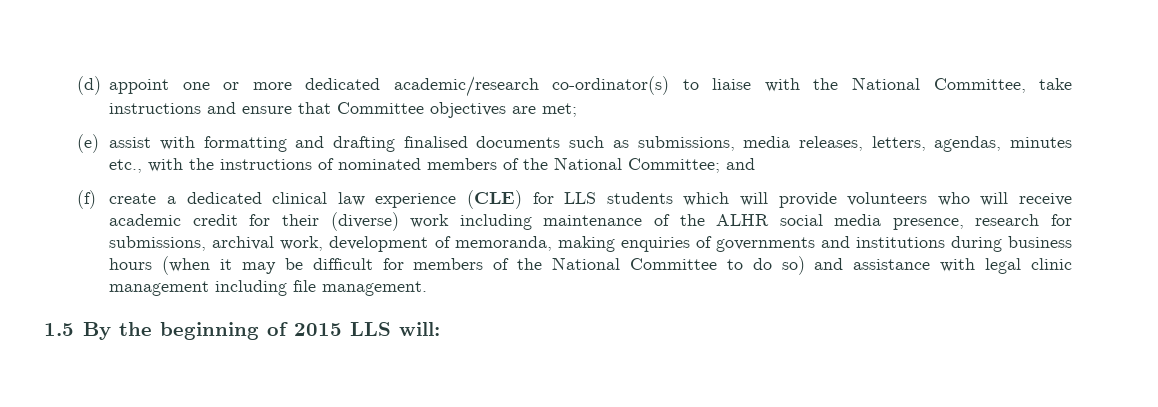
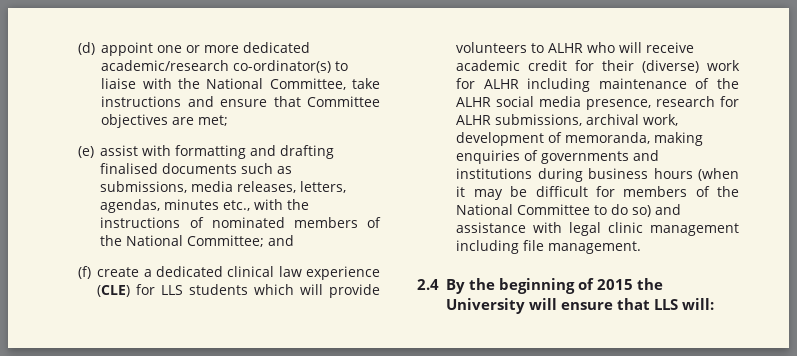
(928, 199) none -> [531,43,584,53] to ALHR
(450, 221) none -> [456,78,519,89] for ALHR
(1073, 220) none -> [456,115,492,125] ALHR
[44,323,74,336] 1.5 -> [417,279,439,290] 2.4
(342, 329) none -> [637,278,663,290] [445,298,650,314] the University will ensure that

